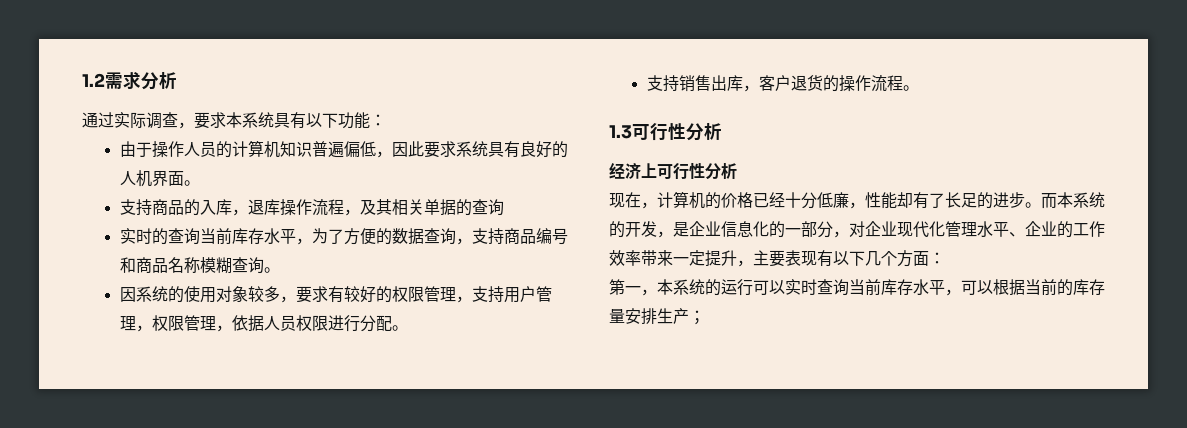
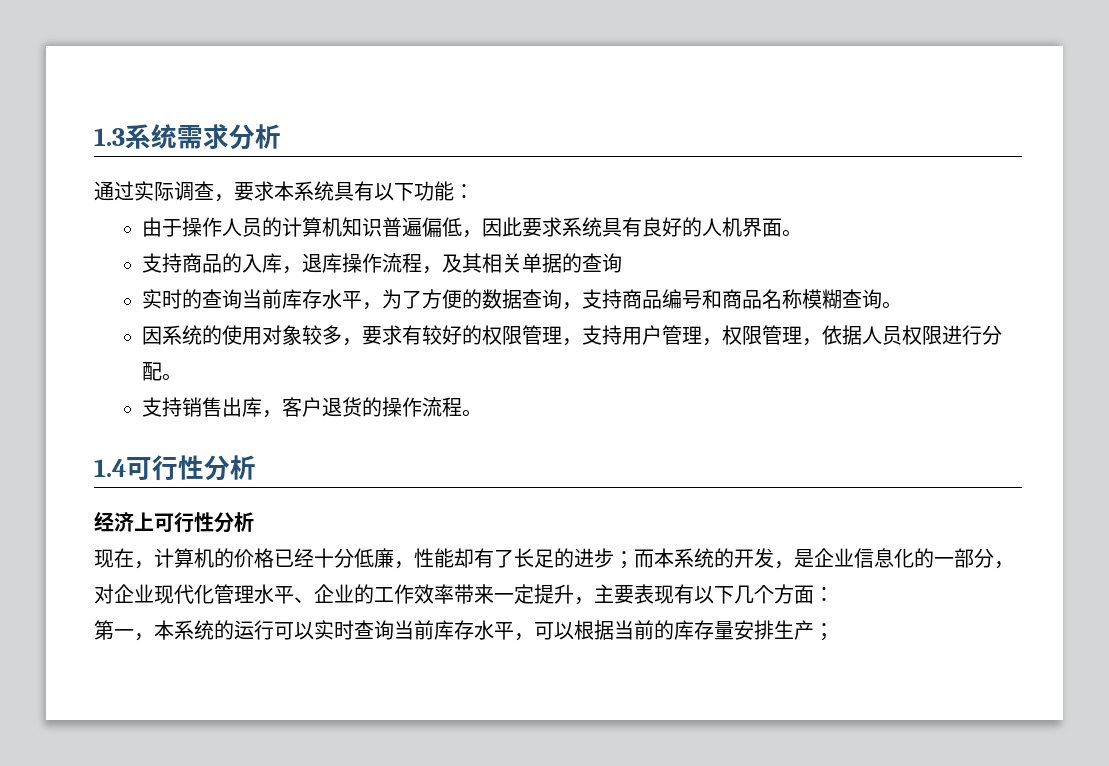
[82,73,105,87] 1.2 -> [94,124,177,149] 1.3系统
[609,125,632,139] 1.3 -> [94,459,126,477] 1.4
[1025,202,1041,208] 。 -> [614,551,634,569] ；

